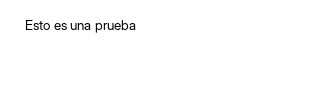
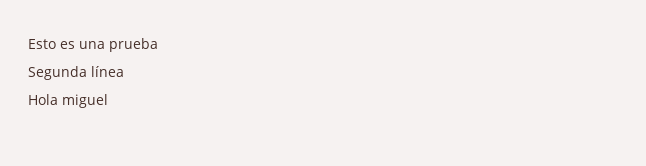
(136, 26) none -> [28,66,124,80] [28,94,108,108] // Segunda línea // Hola miguel

